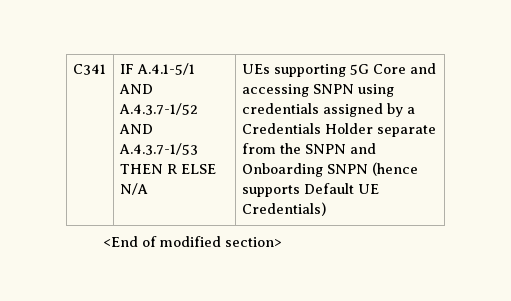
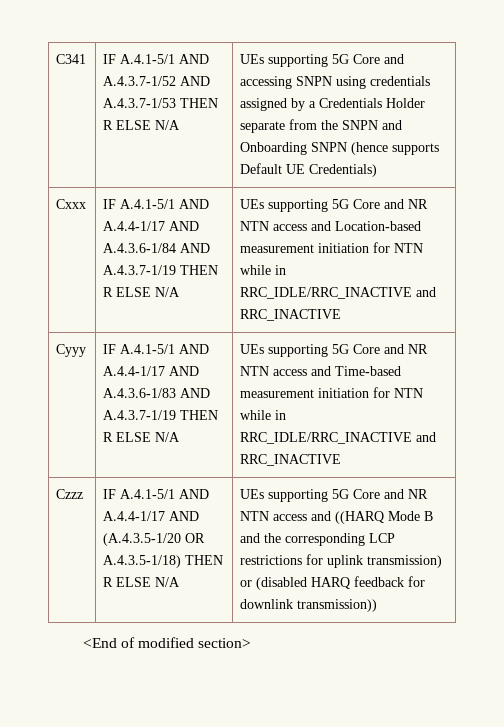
(326, 209) none -> [56,199,87,209] [103,199,210,209] [103,221,200,231] [103,243,211,253] [103,265,219,275] [103,287,181,297] [240,199,429,212] [240,221,422,231] [240,242,424,253] [240,265,287,275] [240,287,437,299] [240,309,342,321] [56,344,87,357] [103,344,210,354] [103,366,200,376] [103,388,211,398] [103,410,219,420] [103,432,181,442] [240,344,429,357] [240,366,402,376] [240,387,424,398] [240,410,287,420] [240,432,437,444] [240,454,342,466] [56,489,84,499] [103,489,210,499] [103,511,200,521] [103,533,206,546] [103,555,224,568] [103,577,181,587] [240,489,429,502] [240,511,434,524] [240,533,396,546] [240,554,443,568] [240,576,426,590] [240,599,378,612] // Cxxx | IF A.4.1-5/1 AND A.4.4-1/17 AND A.4.3.6-1/84 AND A.4.3.7-1/19 THEN R ELSE N/A | UEs supporting 5G Core and NR NTN access and Location-based measurement initiation for NTN while in RRC_IDLE/RRC_INACTIVE and RRC_INACTIVE // Cyyy | IF A.4.1-5/1 AND A.4.4-1/17 AND A.4.3.6-1/83 AND A.4.3.7-1/19 THEN R ELSE N/A | UEs supporting 5G Core and NR NTN access and Time-based measurement initiation for NTN while in RRC_IDLE/RRC_INACTIVE and RRC_INACTIVE // Czzz | IF A.4.1-5/1 AND A.4.4-1/17 AND (A.4.3.5-1/20 OR A.4.3.5-1/18) THEN R ELSE N/A | UEs supporting 5G Core and NR NTN access and ((HARQ Mode B and the corresponding LCP restrictions for uplink transmission) or (disabled HARQ feedback for downlink transmission))

